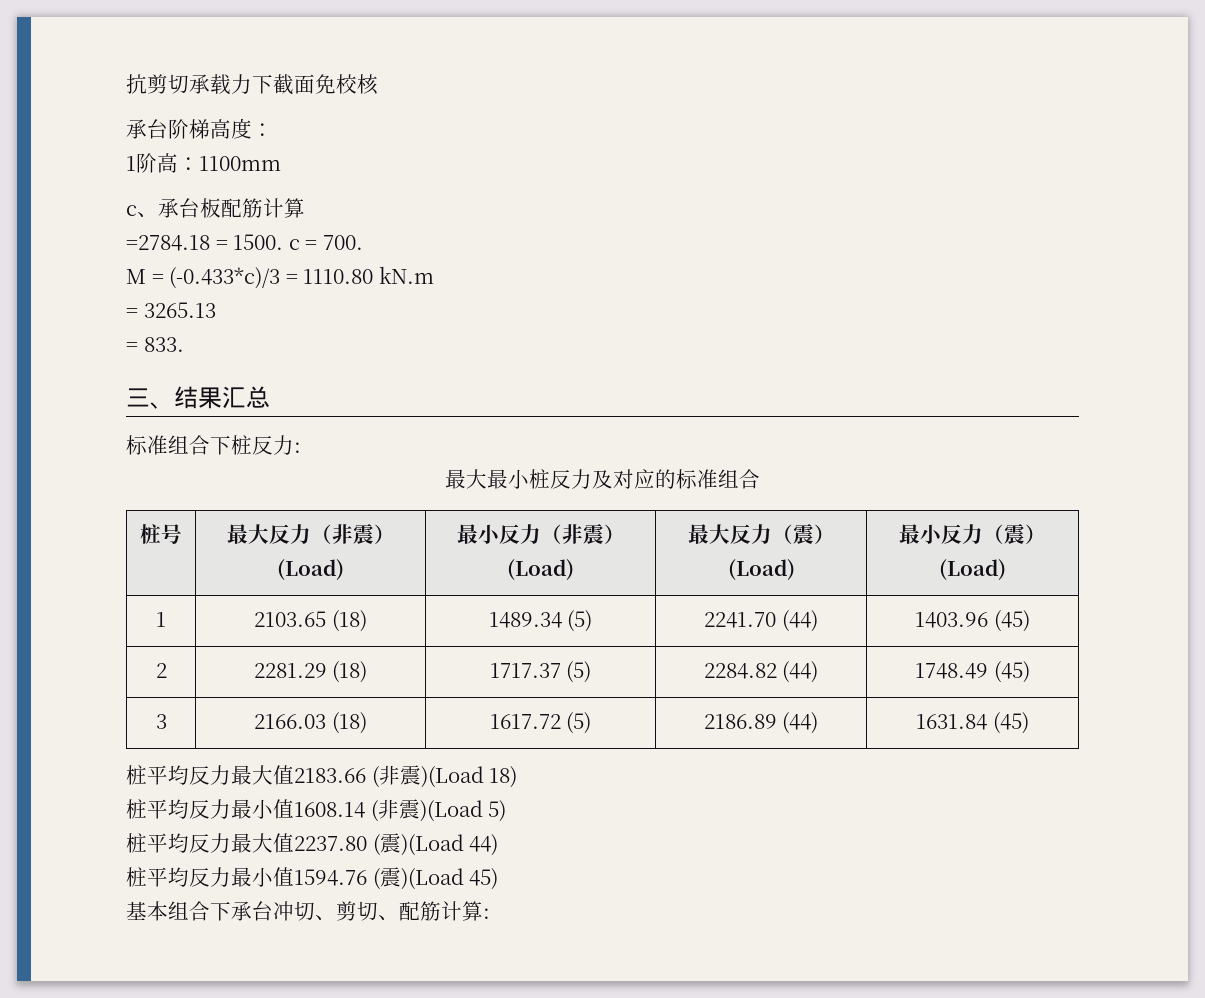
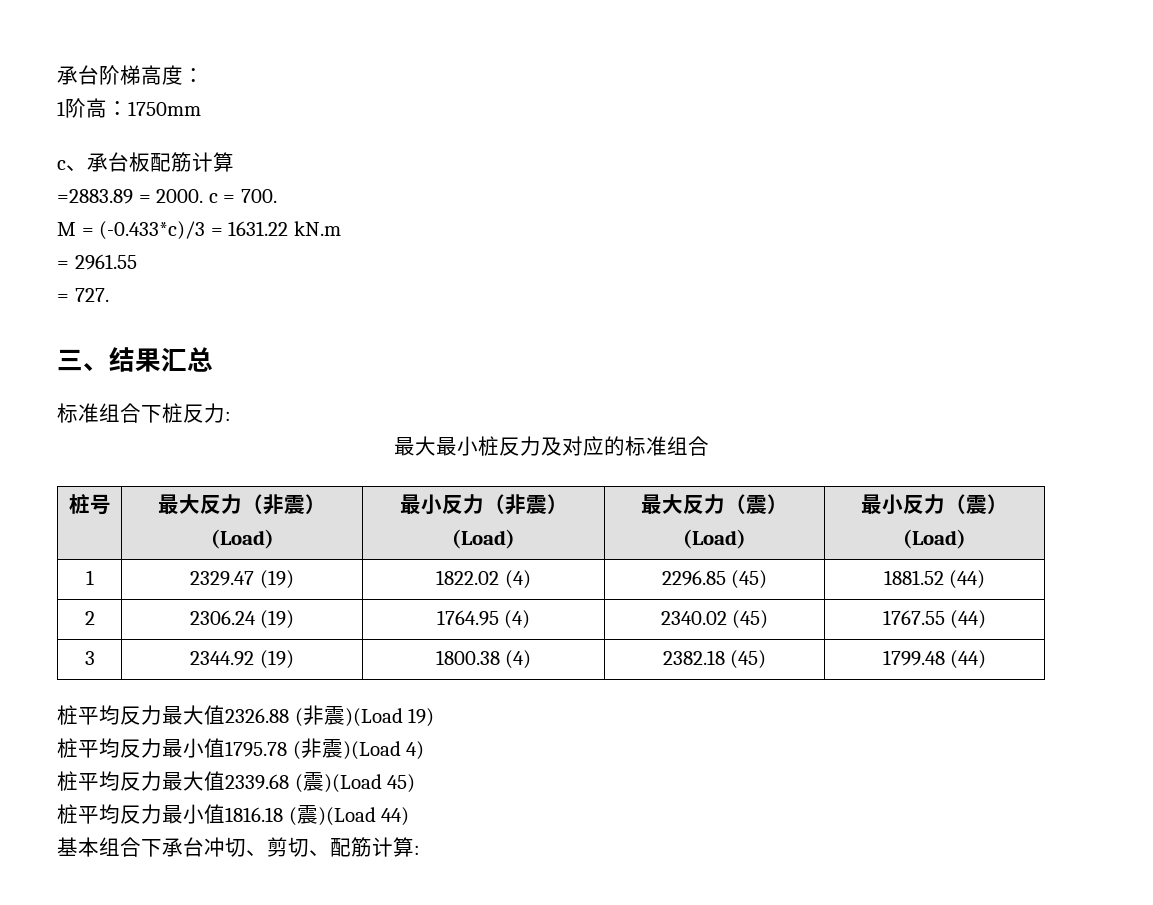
[126,74,378,95] 抗剪切承载力下截面免校核 // -> (57, 75) none
[199,156,281,171] 1100mm -> [128,101,201,116] 1750mm
[126,234,284,251] =2784.18 = 1500. -> [57,189,204,204] =2883.89 = 2000.
[303,269,374,284] 1110.80 -> [228,221,289,236] 1631.22
[143,302,216,318] [126,337,184,352] 3265.13 // = 833. -> [74,254,137,270] [57,288,109,302] 2961.55 // = 727.
[254,610,367,632] [488,610,593,632] [704,610,818,632] [915,610,1030,632] 2103.65 (18) | 1489.34 (5) | 2241.70 (44) | 1403.96 (45) -> [190,570,294,589] [436,570,531,589] [661,570,768,589] [883,570,986,589] 2329.47 (19) | 1822.02 (4) | 2296.85 (45) | 1881.52 (44)
[253,661,368,683] [489,661,592,683] [703,661,819,683] [915,661,1030,683] 2281.29 (18) | 1717.37 (5) | 2284.82 (44) | 1748.49 (45) -> [189,610,295,629] [436,610,531,629] [660,610,769,629] [882,610,987,629] 2306.24 (19) | 1764.95 (4) | 2340.02 (45) | 1767.55 (44)
[254,712,367,734] [489,712,592,734] [703,712,819,734] [916,712,1029,734] [126,765,518,788] [126,799,507,822] [126,833,499,856] [126,867,499,890] 2166.03 (18) | 1617.72 (5) | 2186.89 (44) | 1631.84 (45) // 桩平均反力最大值2183.66 (非震)(Load 18) // 桩平均反力最小值1608.14 (非震)(Load 5) // 桩平均反力最大值2237.80 (震)(Load 44) // 桩平均反力最小值1594.76 (震)(Load 45) -> [190,650,294,669] [435,650,532,669] [662,650,767,669] [882,650,987,669] [57,705,435,727] [57,738,425,760] [57,771,416,793] [57,804,410,826] 2344.92 (19) | 1800.38 (4) | 2382.18 (45) | 1799.48 (44) // 桩平均反力最大值2326.88 (非震)(Load 19) // 桩平均反力最小值1795.78 (非震)(Load 4) // 桩平均反力最大值2339.68 (震)(Load 45) // 桩平均反力最小值1816.18 (震)(Load 44)

